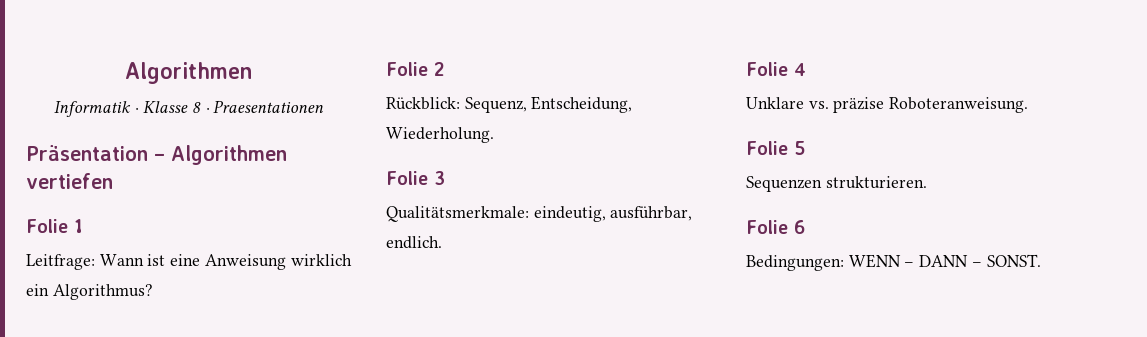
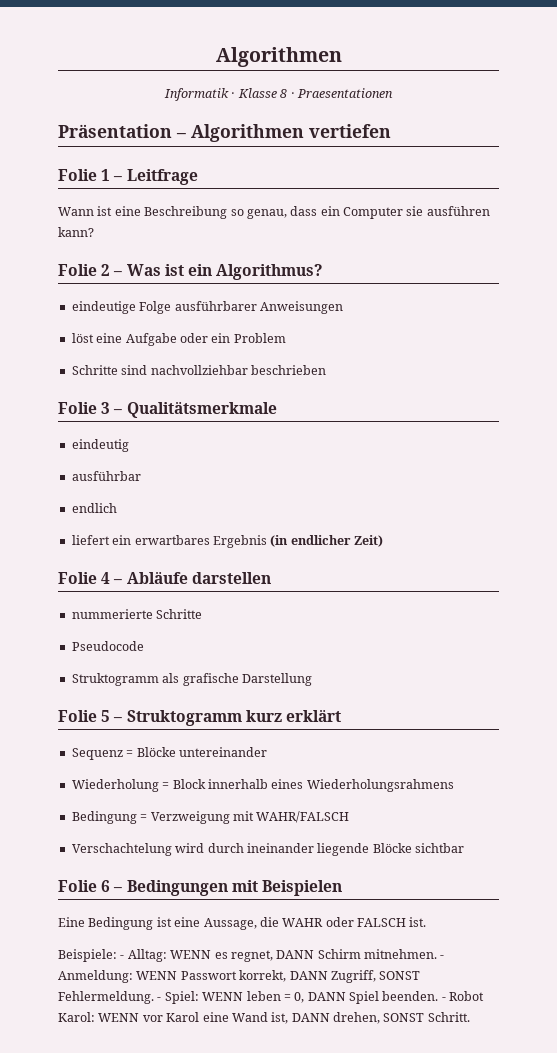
[26,254,95,270] // Leitfrage: -> [113,169,198,185] – Leitfrage //
[204,254,352,270] [26,284,153,300] [386,62,444,76] [386,96,633,113] [386,127,494,143] [386,171,445,185] [386,206,693,222] [386,236,442,249] [746,62,806,76] [746,97,1029,113] [746,141,805,155] [746,176,927,192] [746,220,805,234] [746,254,1041,271] Anweisung wirklich ein Algorithmus? // Folie 2 // Rückblick: Sequenz, Entscheidung, Wiederholung. // Folie 3 // Qualitätsmerkmale: eindeutig, ausführbar, endlich. // Folie 4 // Unklare vs. präzise Roboteranweisung. // Folie 5 // Sequenzen strukturieren. // Folie 6 // Bedingungen: WENN – DANN – SONST. -> [144,206,490,219] [58,227,94,237] [58,264,324,280] [71,301,343,314] [71,333,286,346] [71,365,326,375] [58,401,277,418] [71,439,129,452] [71,471,141,481] [71,503,117,513] [71,535,383,548] [58,571,271,584] [71,609,203,619] [71,641,144,651] [71,673,312,686] [58,709,341,726] [71,747,267,760] [71,779,454,792] [71,811,350,824] [71,843,464,856] [58,880,342,896] [58,917,427,930] [58,949,445,962] [58,970,421,983] [58,991,485,1004] [58,1012,470,1024] Beschreibung so genau, dass ein Computer sie ausführen kann? // Folie 2 – Was ist ein Algorithmus? // eindeutige Folge ausführbarer Anweisungen // löst eine Aufgabe oder ein Problem // Schritte sind nachvollziehbar beschrieben // Folie 3 – Qualitätsmerkmale // eindeutig // ausführbar // endlich // liefert ein erwartbares Ergebnis (in endlicher Zeit) // Folie 4 – Abläufe darstellen // nummerierte Schritte // Pseudocode // Struktogramm als grafische Darstellung // Folie 5 – Struktogramm kurz erklärt // Sequenz = Blöcke untereinander // Wiederholung = Block innerhalb eines Wiederholungsrahmens // Bedingung = Verzweigung mit WAHR/FALSCH // Verschachtelung wird durch ineinander liegende Blöcke sichtbar // Folie 6 – Bedingungen mit Beispielen // Eine Bedingung ist eine Aussage, die WAHR oder FALSCH ist. // Beispiele: - Alltag: WENN es regnet, DANN Schirm mitnehmen. - Anmeldung: WENN Passwort korrekt, DANN Zugriff, SONST Fehlermeldung. - Spiel: WENN leben = 0, DANN Spiel beenden. - Robot Karol: WENN vor Karol eine Wand ist, DANN drehen, SONST Schritt.

